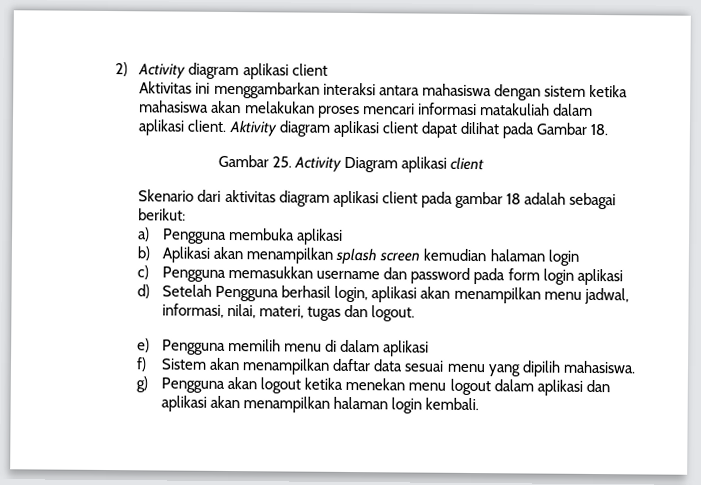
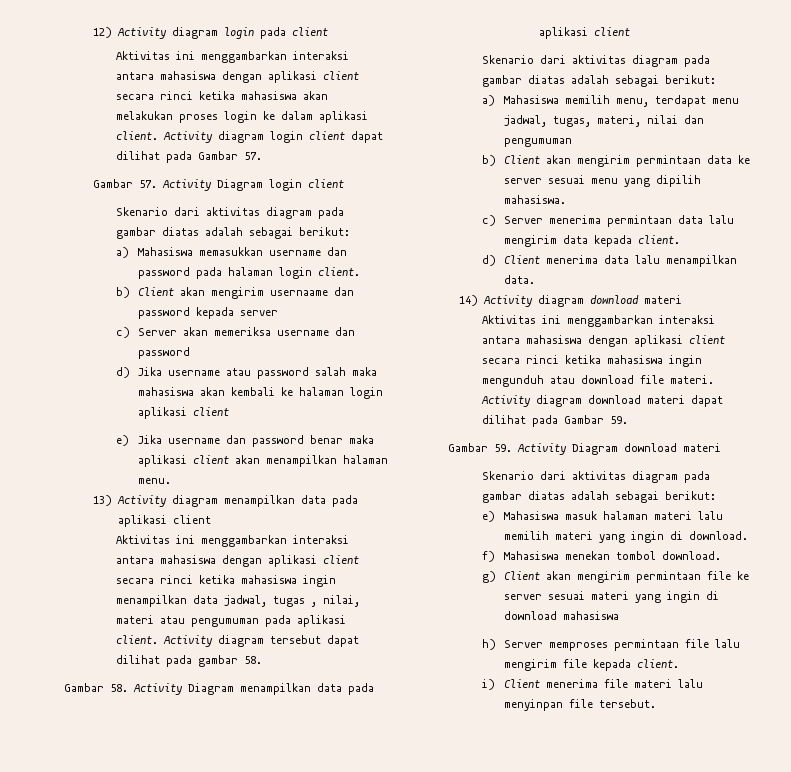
[114,62,240,80] 2) Activity diagram -> [93,27,329,39] [115,51,349,63] [115,71,359,83] [115,91,328,100] [115,111,368,123] [115,131,383,143] [115,151,262,163] [93,179,344,191] [115,207,344,219] [115,227,350,239] [115,247,347,258] [137,267,360,279] [115,287,354,299] [137,307,278,319] [115,327,355,338] [137,347,190,359] [115,367,377,379] [137,387,383,399] [137,407,229,419] [115,435,374,447] [137,455,388,467] [137,478,171,484] [93,495,359,507] 12) Activity diagram login pada client // Aktivitas ini menggambarkan interaksi antara mahasiswa dengan aplikasi client secara rinci ketika mahasiswa akan melakukan proses login ke dalam aplikasi client. Activity diagram login client dapat dilihat pada Gambar 57. // Gambar 57. Activity Diagram login client // Skenario dari aktivitas diagram pada gambar diatas adalah sebagai berikut: // a) Mahasiswa memasukkan username dan password pada halaman login client. // b) Client akan mengirim usernaame dan password kepada server // c) Server akan memeriksa username dan password // d) Jika username atau password salah maka mahasiswa akan kembali ke halaman login aplikasi client // e) Jika username dan password benar maka aplikasi client akan menampilkan halaman menu. // 13) Activity diagram menampilkan data pada
[543,84,628,98] [139,100,593,119] [138,119,608,139] [217,154,399,173] sistem ketika mahasiswa akan melakukan proses mencari informasi matakuliah dalam aplikasi client. Aktivity diagram aplikasi client dapat dilihat pada Gambar 18. // Gambar 25. Activity Diagram -> [267,555,359,567] [115,575,336,587] [115,595,360,607] [115,615,346,627] [115,635,359,647] [115,655,262,667] [63,683,374,695] aplikasi client secara rinci ketika mahasiswa ingin menampilkan data jadwal, tugas , nilai, materi atau pengumuman pada aplikasi client. Activity diagram tersebut dapat dilihat pada gambar 58. // Gambar 58. Activity Diagram menampilkan data pada
[332,190,616,210] [138,208,187,221] [138,227,344,245] [137,246,579,266] [137,265,623,286] [137,284,629,305] [162,303,416,322] [137,338,430,357] [136,357,404,375] aplikasi client pada gambar 18 adalah sebagai berikut: // a) Pengguna membuka aplikasi // b) Aplikasi akan menampilkan splash screen kemudian halaman login // c) Pengguna memasukkan username dan password pada form login aplikasi // d) Setelah Pengguna berhasil login, aplikasi akan menampilkan menu jadwal, informasi, nilai, materi, tugas dan logout. // e) Pengguna memilih menu di dalam aplikasi // f) Sistem akan menampilkan daftar data -> [683,55,710,67] [481,75,716,87] [481,95,739,107] [503,115,704,127] [503,138,572,147] [481,155,750,167] [503,178,542,184] pada gambar diatas adalah sebagai berikut: // a) Mahasiswa memilih menu, terdapat menu jadwal, tugas, materi, nilai dan pengumuman // b) Client akan mengirim permintaan data ke server
[136,376,610,396] [161,395,480,414] g) Pengguna akan logout ketika menekan menu logout dalam aplikasi dan aplikasi akan menampilkan halaman login kembali. -> [481,215,734,227] [503,235,680,247] [481,255,737,267] [503,275,535,284] [459,295,683,307] [481,315,715,327] [481,335,725,347] [481,355,702,367] [481,375,714,387] [480,395,723,407] [481,415,628,427] [448,443,721,455] [481,471,710,483] [481,491,716,503] [481,511,723,522] [503,531,748,543] [481,551,721,562] [481,571,749,583] [503,591,719,603] [503,611,619,620] [481,639,740,651] [503,659,679,671] [481,679,703,690] [503,699,656,711] c) Server menerima permintaan data lalu mengirim data kepada client. // d) Client menerima data lalu menampilkan data. // 14) Activity diagram download materi // Aktivitas ini menggambarkan interaksi antara mahasiswa dengan aplikasi client secara rinci ketika mahasiswa ingin mengunduh atau download file materi. Activity diagram download materi dapat dilihat pada Gambar 59. // Gambar 59. Activity Diagram download materi // Skenario dari aktivitas diagram pada gambar diatas adalah sebagai berikut: // e) Mahasiswa masuk halaman materi lalu memilih materi yang ingin di download. // f) Mahasiswa menekan tombol download. // g) Client akan mengirim permintaan file ke server sesuai materi yang ingin di download mahasiswa // h) Server memproses permintaan file lalu mengirim file kepada client. // i) Client menerima file materi lalu menyinpan file tersebut.

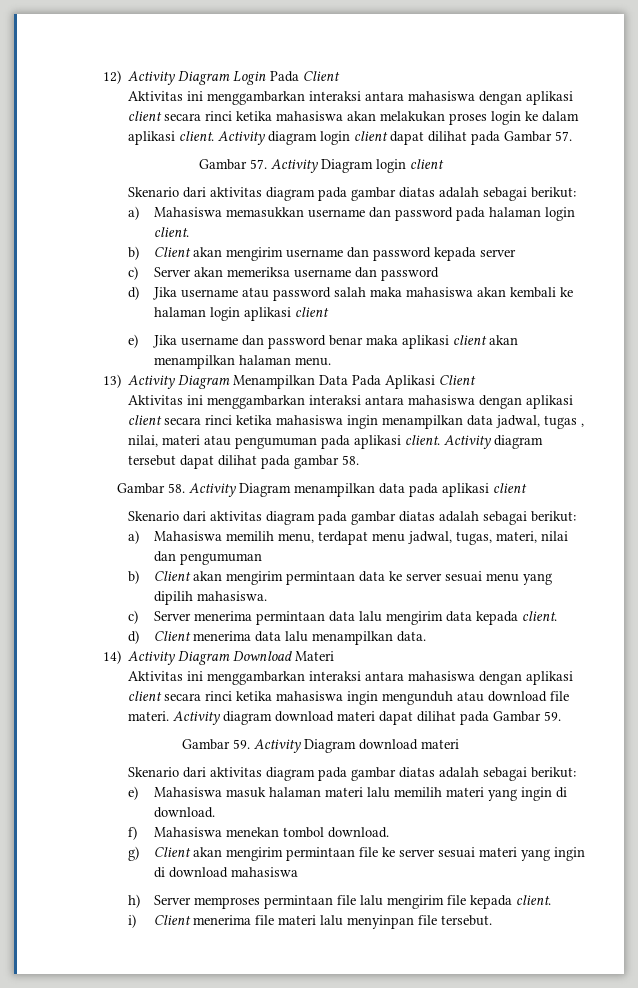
[172,27,329,39] diagram login pada client -> [178,71,341,85] Diagram Login Pada Client
[269,290,328,296] usernaame -> [286,249,344,258] username
[172,495,359,507] [118,515,212,527] diagram menampilkan data pada aplikasi client -> [178,375,477,389] Diagram Menampilkan Data Pada Aplikasi Client
[538,295,683,307] diagram download materi -> [178,651,335,665] Diagram Download Materi

